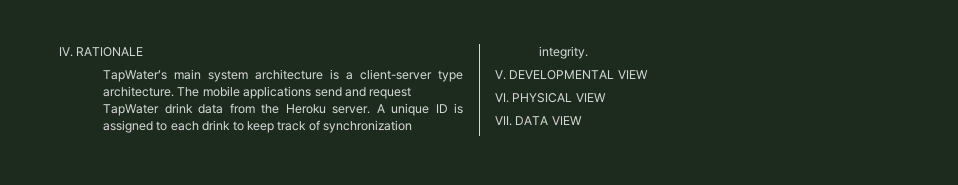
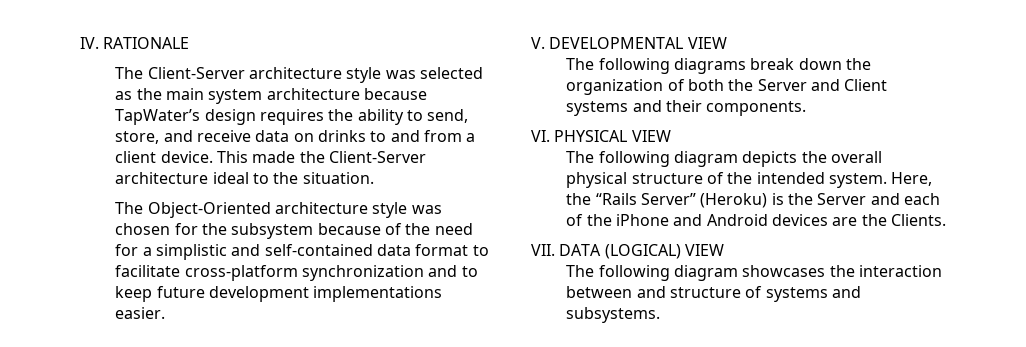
[103,69,463,82] [103,86,412,99] [103,103,463,116] [103,120,413,133] [539,46,589,59] [495,70,648,80] [495,93,606,103] TapWater’s main system architecture is a client-server type architecture. The mobile applications send and request TapWater drink data from the Heroku server. A unique ID is assigned to each drink to keep track of synchronization integrity. // V. DEVELOPMENTAL VIEW // VI. PHYSICAL VIEW -> [115,67,484,83] [115,88,428,104] [115,109,469,125] [115,130,476,144] [115,151,427,163] [115,172,374,184] [115,202,442,218] [115,223,473,239] [115,244,489,260] [115,265,478,281] [115,286,443,302] [115,307,166,319] [531,37,727,49] [566,58,872,74] [566,79,888,95] [566,100,807,116] [531,130,671,142] [566,151,883,167] [566,172,933,188] [566,193,940,208] [566,214,946,226] The Client-Server architecture style was selected as the main system architecture because TapWater’s design requires the ability to send, store, and receive data on drinks to and from a client device. This made the Client-Server architecture ideal to the situation. // The Object-Oriented architecture style was chosen for the subsystem because of the need for a simplistic and self-contained data format to facilitate cross-platform synchronization and to keep future development implementations easier. // V. DEVELOPMENTAL VIEW // The following diagrams break down the organization of both the Server and Client systems and their components. // VI. PHYSICAL VIEW // The following diagram depicts the overall physical structure of the intended system. Here, the “Rails Server” (Heroku) is the Server and each of the iPhone and Android devices are the Clients.
[551,116,582,125] VIEW -> [604,244,724,259] [566,265,943,281] [566,286,862,302] [566,307,661,323] (LOGICAL) VIEW // The following diagram showcases the interaction between and structure of systems and subsystems.

